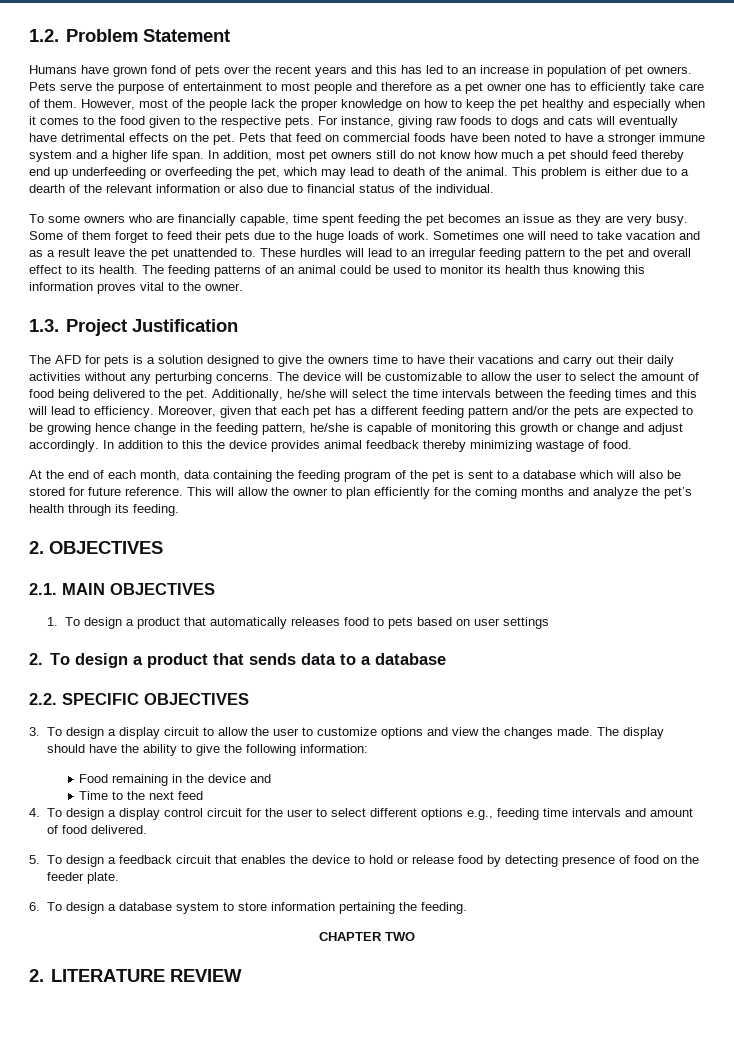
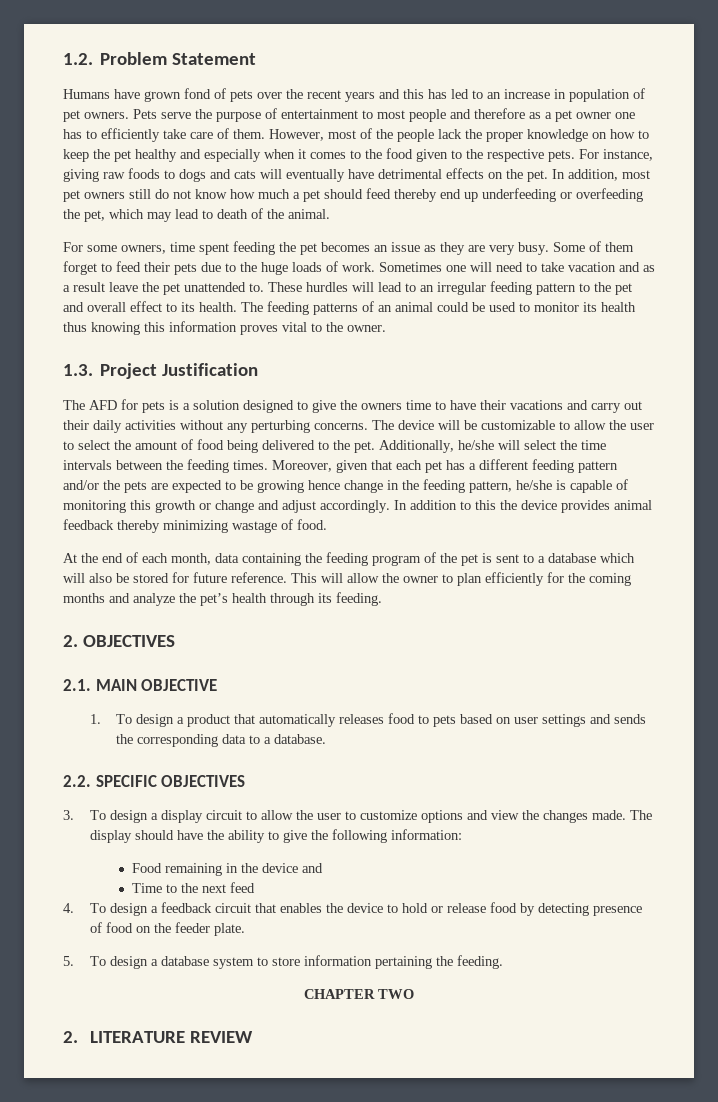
[239,133,705,145] [29,150,204,162] Pets that feed on commercial foods have been noted to have a stronger immune system and a higher life span. -> (548, 176) none
[512,167,689,179] [29,184,494,193] [29,214,289,226] This problem is either due to a dearth of the relevant information or also due to financial status of the individual. // To some owners who are financially capable, -> [63,242,166,254] // For some owners,
[615,389,697,398] [28,406,154,418] times and this will lead to efficiency. -> [233,460,268,470] times.
[110,583,215,595] OBJECTIVES -> [141,679,218,691] OBJECTIVE
[29,653,296,668] // 2. To design a product that sends -> [590,714,647,724] [116,734,219,747] and sends the corresponding
[374,653,446,665] database -> [274,734,327,744] database.
[119,808,694,820] [47,825,148,834] [29,855,117,867] display control circuit for the user to select different options e.g., feeding time intervals and amount of food delivered. // 5. To design a -> (158, 909) none
[29,902,40,911] 6. -> [63,956,74,966] 5.

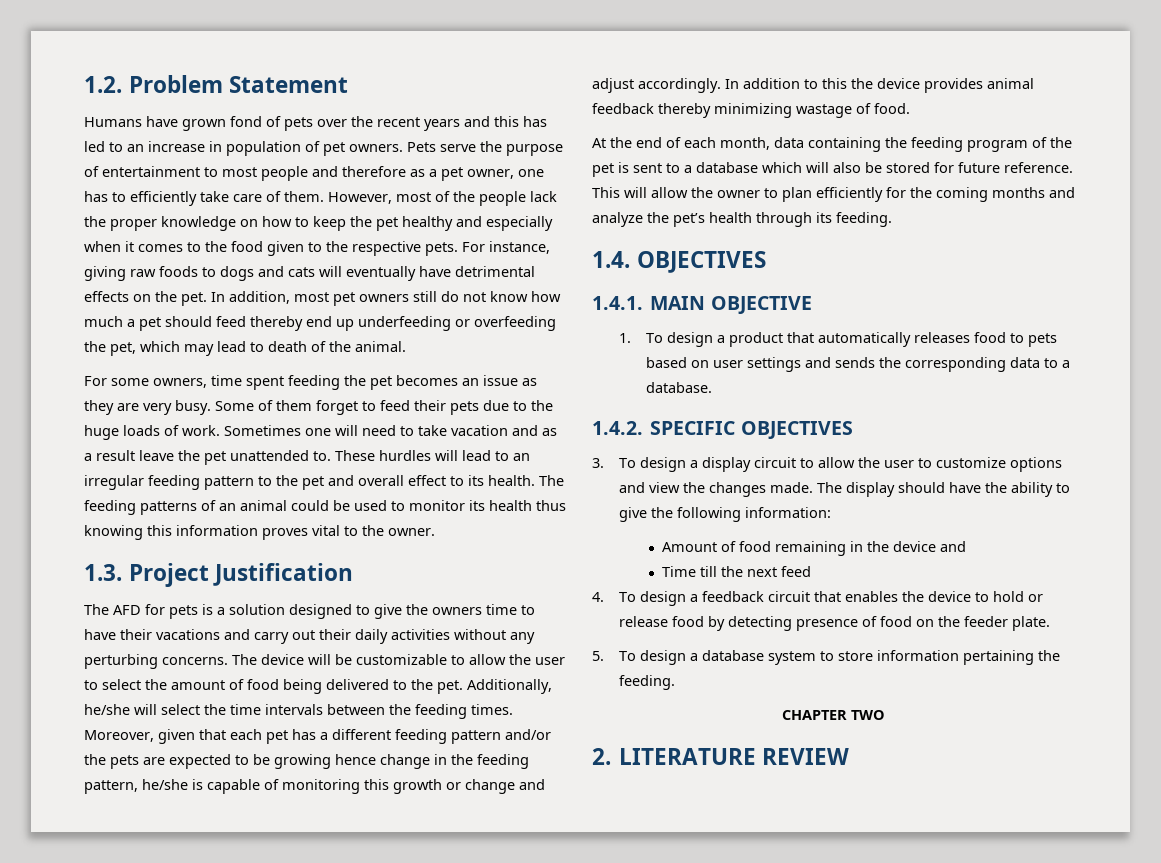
[576,112,611,119] owner -> [467,169,514,179] owner,
[63,635,175,647] [63,679,91,691] 2. OBJECTIVES // 2.1. -> [592,251,767,273] [592,296,643,310] 1.4. OBJECTIVES // 1.4.1.
[63,775,91,787] 2.2. -> [592,421,643,435] 1.4.2.
[132,863,163,873] Food -> [662,541,772,552] Amount of food
[166,884,178,893] to -> [700,566,718,577] till

